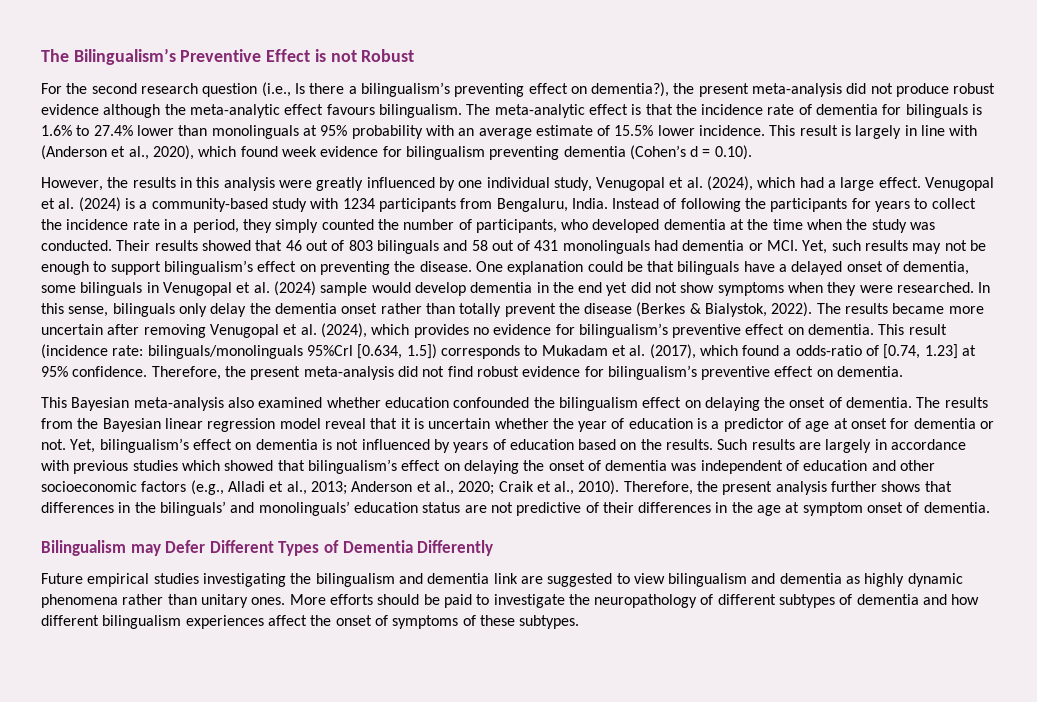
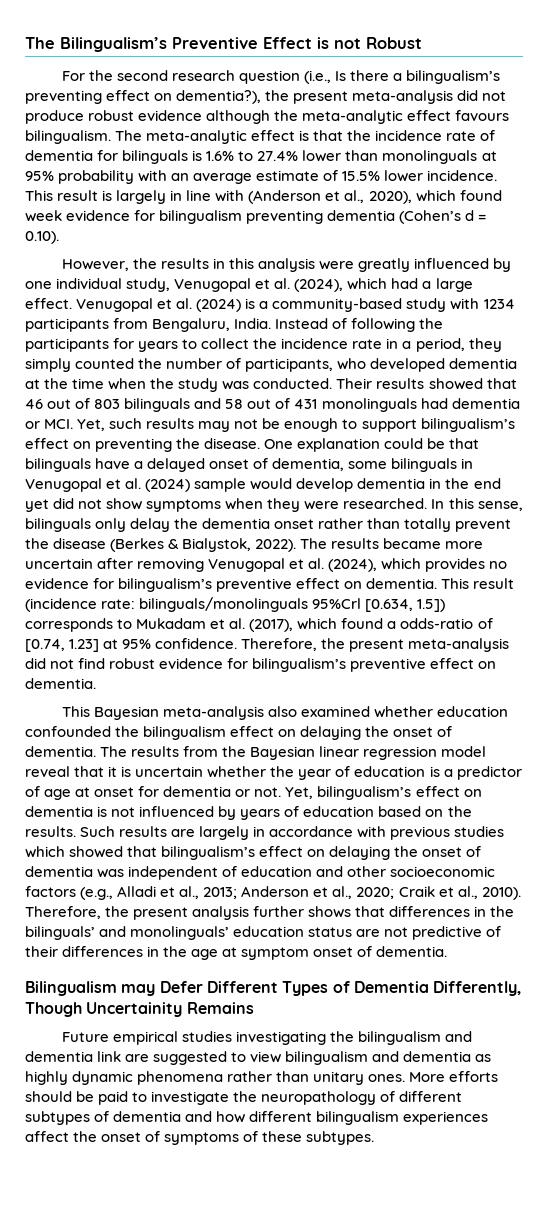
[417,540,494,556] Differently -> [433,981,522,996] [25,1002,254,1017] Differently, Though Uncertainity Remains

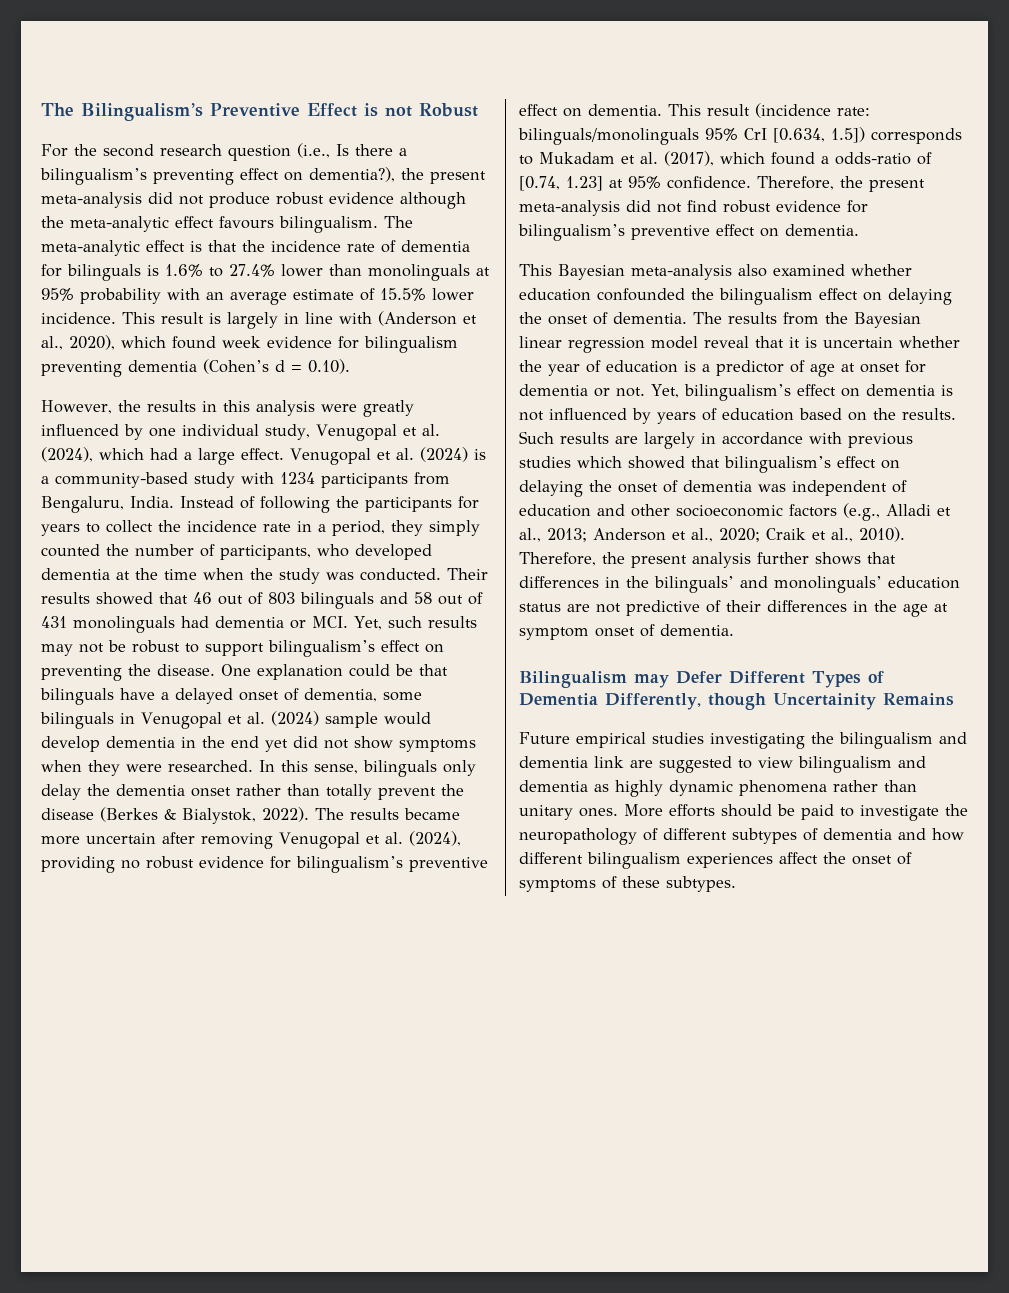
[284,418,339,432] enough -> [132,640,180,653] robust
[381,558,508,572] which provides no -> [41,856,194,873] providing no robust
[312,598,362,609] 95%Crl -> [705,128,767,141] 95% CrI
[25,1002,82,1017] Though -> [707,693,766,710] though

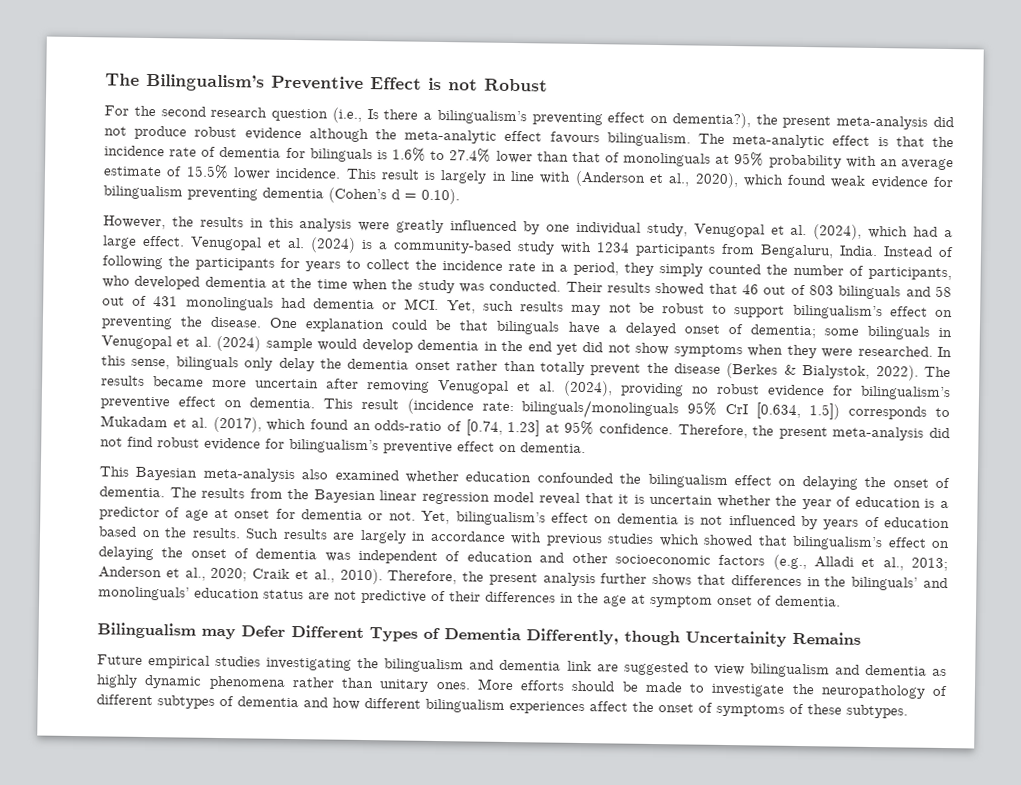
(362, 270) none -> [571,151,620,163] that of
[222,336,261,348] week -> [830,175,867,188] weak
[304,688,377,702] dementia, -> [749,324,816,339] dementia;
[821,156,829,164] a -> [352,422,371,431] an
[801,804,834,820] paid -> [644,681,683,693] made

